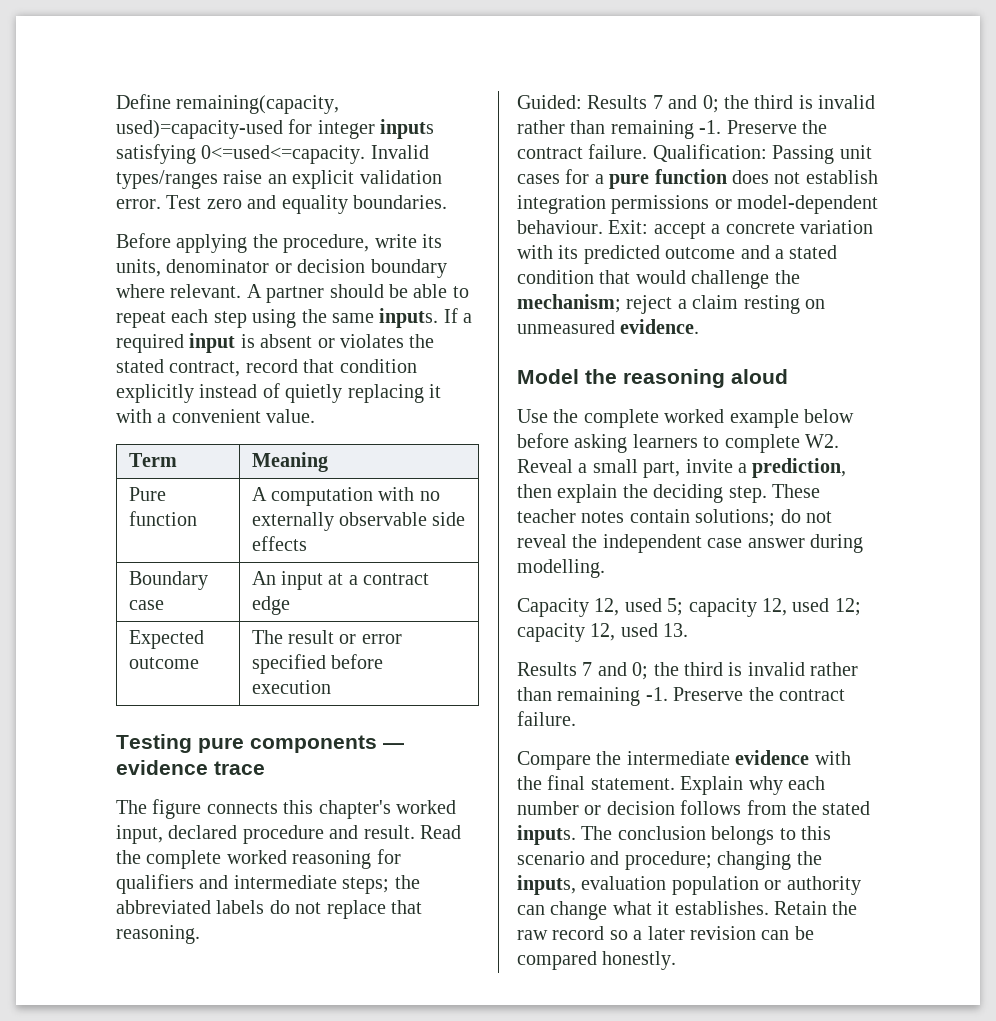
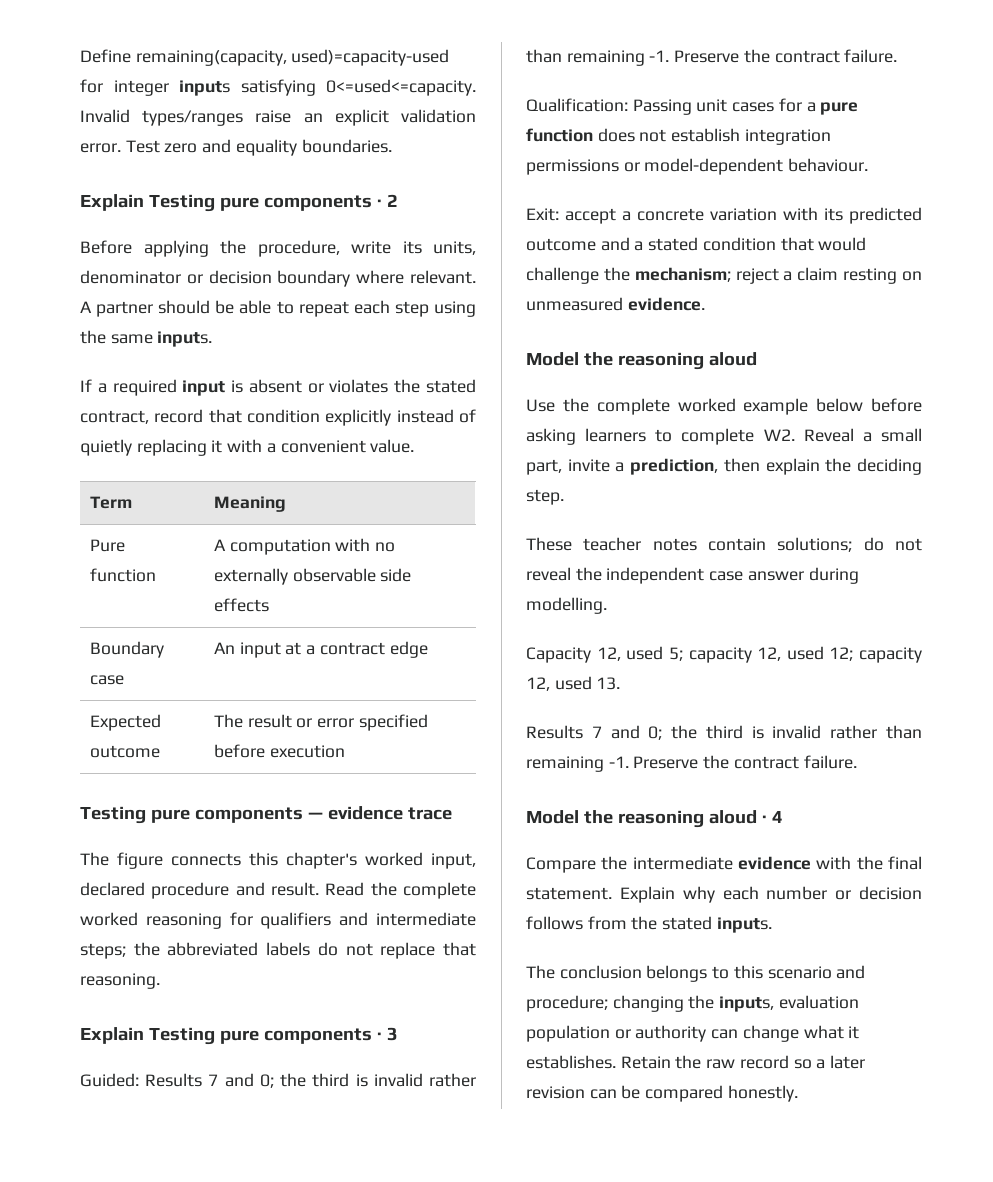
(447, 202) none -> [80,194,398,212] // Explain Testing pure components · 2
(439, 318) none -> (213, 339) //
(200, 934) none -> [80,1027,398,1045] // Explain Testing pure components · 3
(648, 151) none -> (898, 56) //
(603, 227) none -> (869, 165) //
(767, 494) none -> (564, 497) //
(576, 718) none -> [526,810,783,828] // Model the reasoning aloud · 4
(576, 835) none -> (772, 925) //

